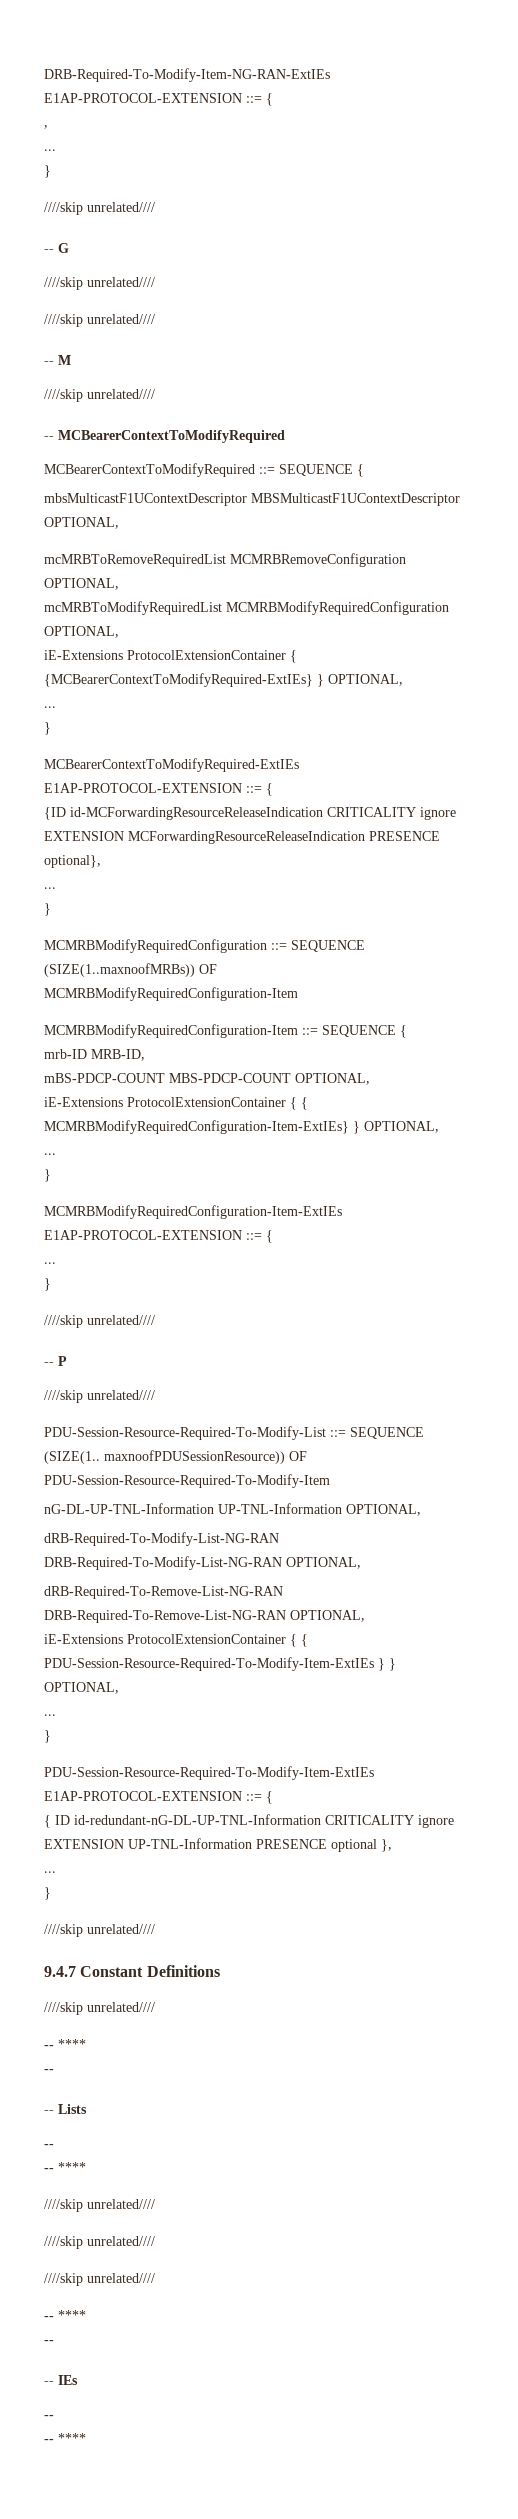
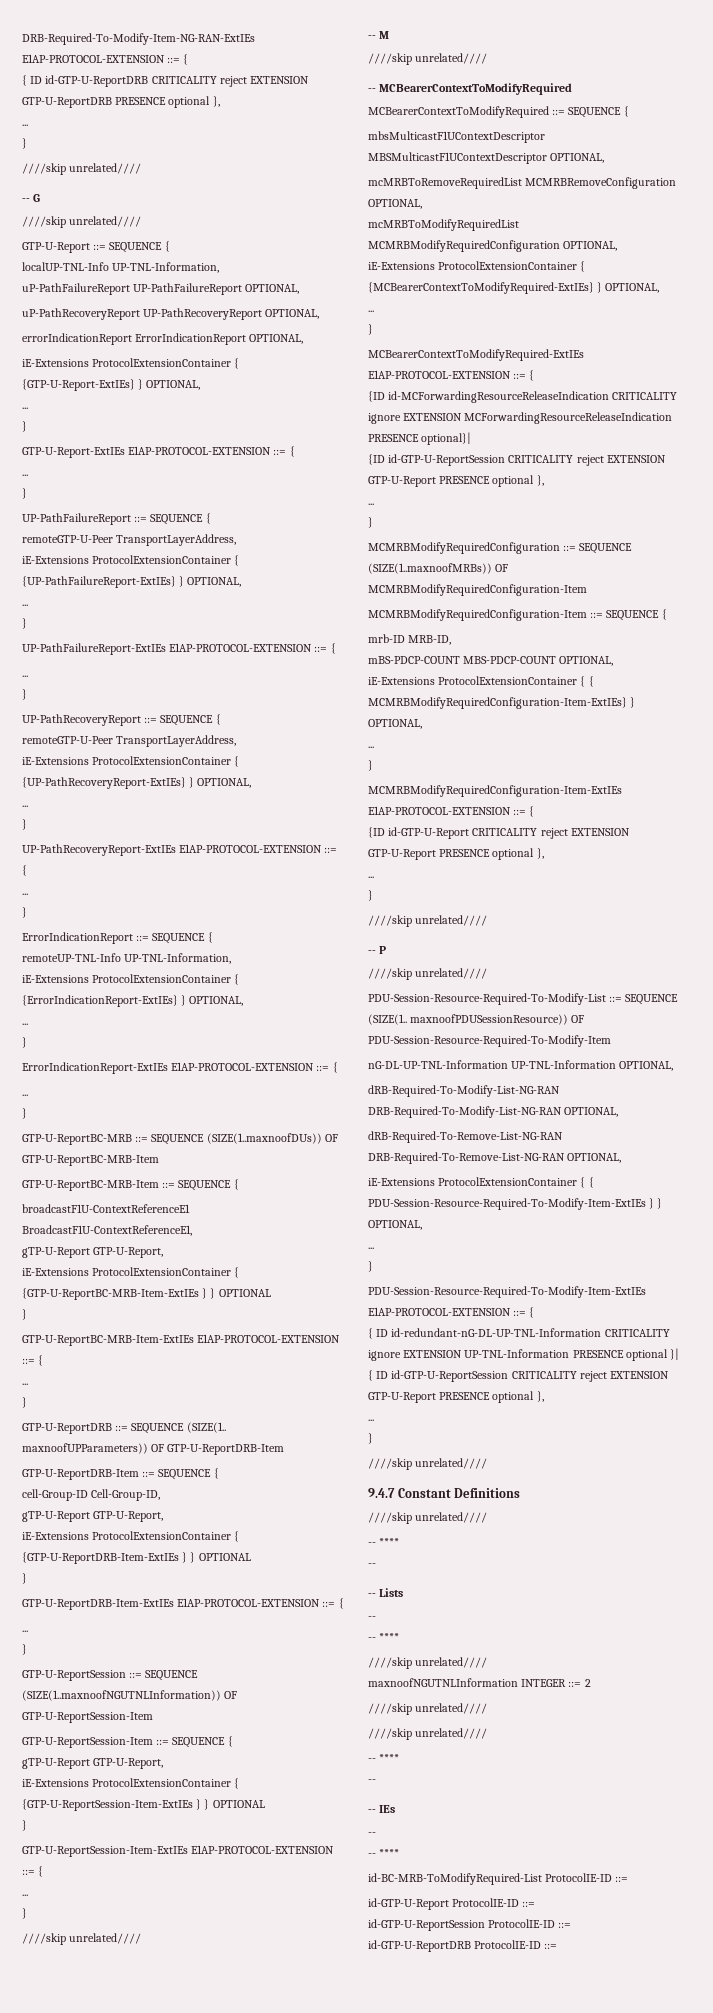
[44,125,48,129] , -> [22,75,310,87] [22,96,220,108] { ID id-GTP-U-ReportDRB CRITICALITY reject EXTENSION GTP-U-ReportDRB PRESENCE optional },
(155, 282) none -> [22,241,170,253] [22,262,220,273] [22,283,300,295] [22,308,320,320] [22,333,304,345] [22,358,240,369] [22,379,201,391] [22,407,28,409] [22,421,27,432] [22,446,295,458] [22,474,28,476] [22,488,27,499] [22,513,211,525] [22,534,237,546] [22,555,240,566] [22,576,242,588] [22,604,28,606] [22,618,27,629] [22,643,336,655] [22,675,28,677] [22,689,27,700] [22,714,221,726] [22,735,237,747] [22,756,240,767] [22,777,252,789] [22,805,28,807] [22,819,27,830] [22,844,338,856] [22,865,27,876] [22,893,28,895] [22,907,27,918] [22,932,213,944] [22,953,232,964] [22,974,240,985] [22,995,244,1007] [22,1023,28,1025] [22,1037,27,1048] [22,1062,338,1074] [22,1094,28,1096] [22,1108,27,1119] [22,1133,338,1145] [22,1155,159,1166] [22,1179,239,1191] [22,1204,190,1213] [22,1225,192,1236] [22,1247,164,1258] [22,1267,240,1278] [22,1288,271,1300] [22,1309,27,1320] [22,1334,341,1346] [22,1355,44,1366] [22,1383,28,1385] [22,1397,27,1408] [22,1422,226,1434] [22,1443,285,1455] [22,1468,219,1480] [22,1489,161,1501] [22,1511,164,1522] [22,1531,240,1542] [22,1552,251,1564] [22,1573,27,1584] [22,1598,344,1610] [22,1630,28,1632] [22,1644,27,1655] [22,1670,199,1681] [22,1690,238,1701] [22,1712,153,1723] [22,1736,233,1748] [22,1758,164,1769] [22,1778,240,1789] [22,1799,265,1811] [22,1820,27,1831] [22,1845,335,1857] [22,1866,44,1877] [22,1894,28,1896] [22,1908,27,1919] // GTP-U-Report ::= SEQUENCE { // localUP-TNL-Info UP-TNL-Information, // uP-PathFailureReport UP-PathFailureReport OPTIONAL, // uP-PathRecoveryReport UP-PathRecoveryReport OPTIONAL, // errorIndicationReport ErrorIndicationReport OPTIONAL, // iE-Extensions ProtocolExtensionContainer { {GTP-U-Report-ExtIEs} } OPTIONAL, // ... // } // GTP-U-Report-ExtIEs E1AP-PROTOCOL-EXTENSION ::= { // ... // } // UP-PathFailureReport ::= SEQUENCE { // remoteGTP-U-Peer TransportLayerAddress, // iE-Extensions ProtocolExtensionContainer { {UP-PathFailureReport-ExtIEs} } OPTIONAL, // ... // } // UP-PathFailureReport-ExtIEs E1AP-PROTOCOL-EXTENSION ::= { // ... // } // UP-PathRecoveryReport ::= SEQUENCE { // remoteGTP-U-Peer TransportLayerAddress, // iE-Extensions ProtocolExtensionContainer { {UP-PathRecoveryReport-ExtIEs} } OPTIONAL, // ... // } // UP-PathRecoveryReport-ExtIEs E1AP-PROTOCOL-EXTENSION ::= { // ... // } // ErrorIndicationReport ::= SEQUENCE { // remoteUP-TNL-Info UP-TNL-Information, // iE-Extensions ProtocolExtensionContainer { {ErrorIndicationReport-ExtIEs} } OPTIONAL, // ... // } // ErrorIndicationReport-ExtIEs E1AP-PROTOCOL-EXTENSION ::= { // ... // } // GTP-U-ReportBC-MRB ::= SEQUENCE (SIZE(1..maxnoofDUs)) OF GTP-U-ReportBC-MRB-Item // GTP-U-ReportBC-MRB-Item ::= SEQUENCE { // broadcastF1U-ContextReferenceE1 BroadcastF1U-ContextReferenceE1, // gTP-U-Report GTP-U-Report, // iE-Extensions ProtocolExtensionContainer { {GTP-U-ReportBC-MRB-Item-ExtIEs } } OPTIONAL // } // GTP-U-ReportBC-MRB-Item-ExtIEs E1AP-PROTOCOL-EXTENSION ::= { // ... // } // GTP-U-ReportDRB ::= SEQUENCE (SIZE(1.. maxnoofUPParameters)) OF GTP-U-ReportDRB-Item // GTP-U-ReportDRB-Item ::= SEQUENCE { // cell-Group-ID Cell-Group-ID, // gTP-U-Report GTP-U-Report, // iE-Extensions ProtocolExtensionContainer { {GTP-U-ReportDRB-Item-ExtIEs } } OPTIONAL // } // GTP-U-ReportDRB-Item-ExtIEs E1AP-PROTOCOL-EXTENSION ::= { // ... // } // GTP-U-ReportSession ::= SEQUENCE (SIZE(1..maxnoofNGUTNLInformation)) OF GTP-U-ReportSession-Item // GTP-U-ReportSession-Item ::= SEQUENCE { // gTP-U-Report GTP-U-Report, // iE-Extensions ProtocolExtensionContainer { {GTP-U-ReportSession-Item-ExtIEs } } OPTIONAL // } // GTP-U-ReportSession-Item-ExtIEs E1AP-PROTOCOL-EXTENSION ::= { // ... // }
[44,855,101,868] optional}, -> [421,432,472,445] [368,454,666,466] [368,475,544,487] optional}| // {ID id-GTP-U-ReportSession CRITICALITY reject EXTENSION GTP-U-Report PRESENCE optional },
(273, 1236) none -> [368,827,630,839] [368,848,544,860] // {ID id-GTP-U-Report CRITICALITY reject EXTENSION GTP-U-Report PRESENCE optional },
(377, 1845) none -> [670,1348,680,1360] [368,1370,670,1382] [368,1391,535,1403] }| // { ID id-GTP-U-ReportSession CRITICALITY reject EXTENSION GTP-U-Report PRESENCE optional
(155, 2204) none -> [368,1678,591,1687] // maxnoofNGUTNLInformation INTEGER ::= 2
(86, 2438) none -> [368,1873,629,1885] [368,1898,536,1910] [368,1919,572,1931] [368,1940,558,1952] // id-BC-MRB-ToModifyRequired-List ProtocolIE-ID ::= // id-GTP-U-Report ProtocolIE-ID ::= // id-GTP-U-ReportSession ProtocolIE-ID ::= // id-GTP-U-ReportDRB ProtocolIE-ID ::=

